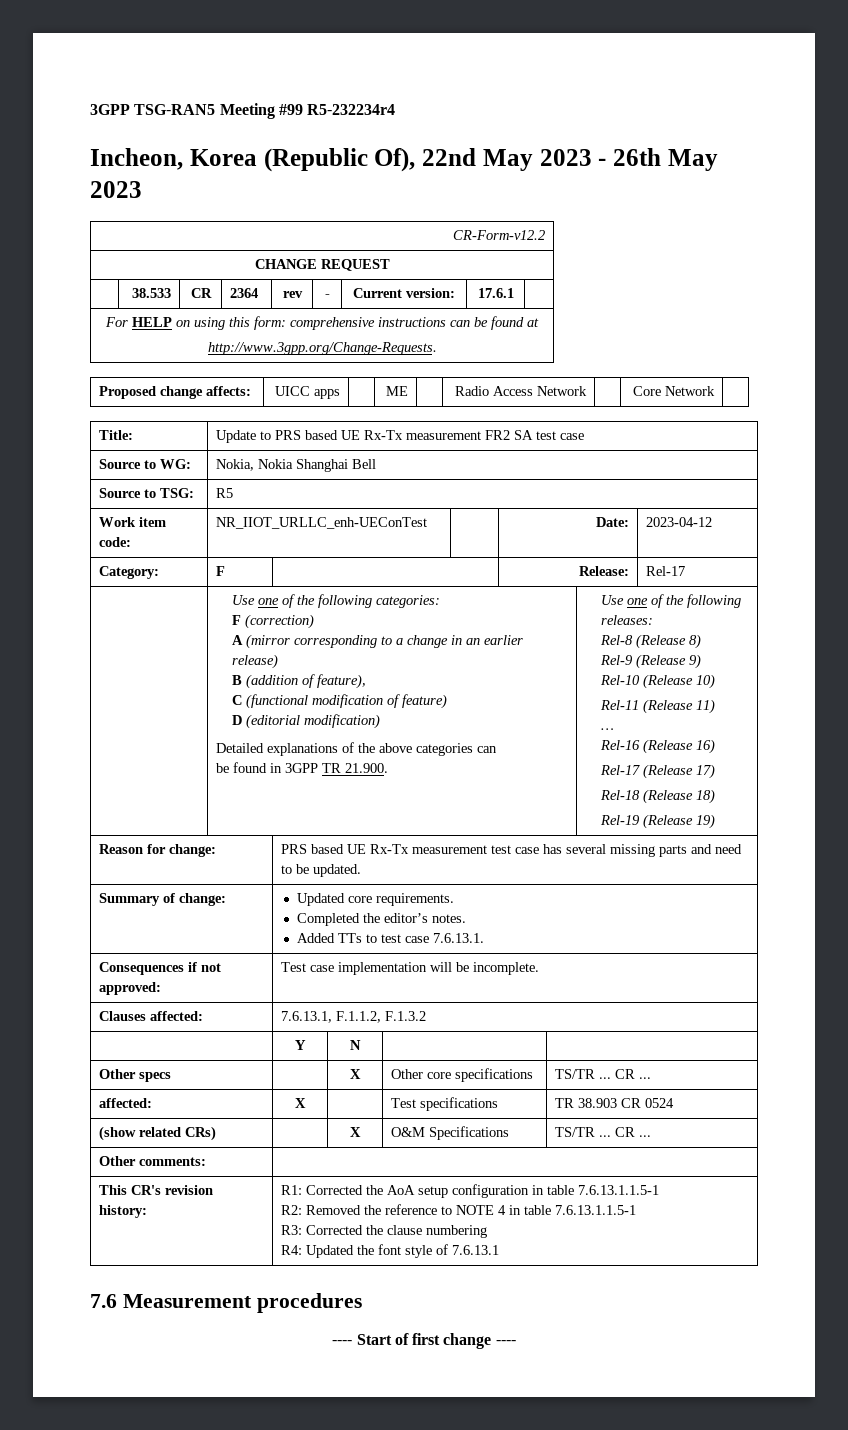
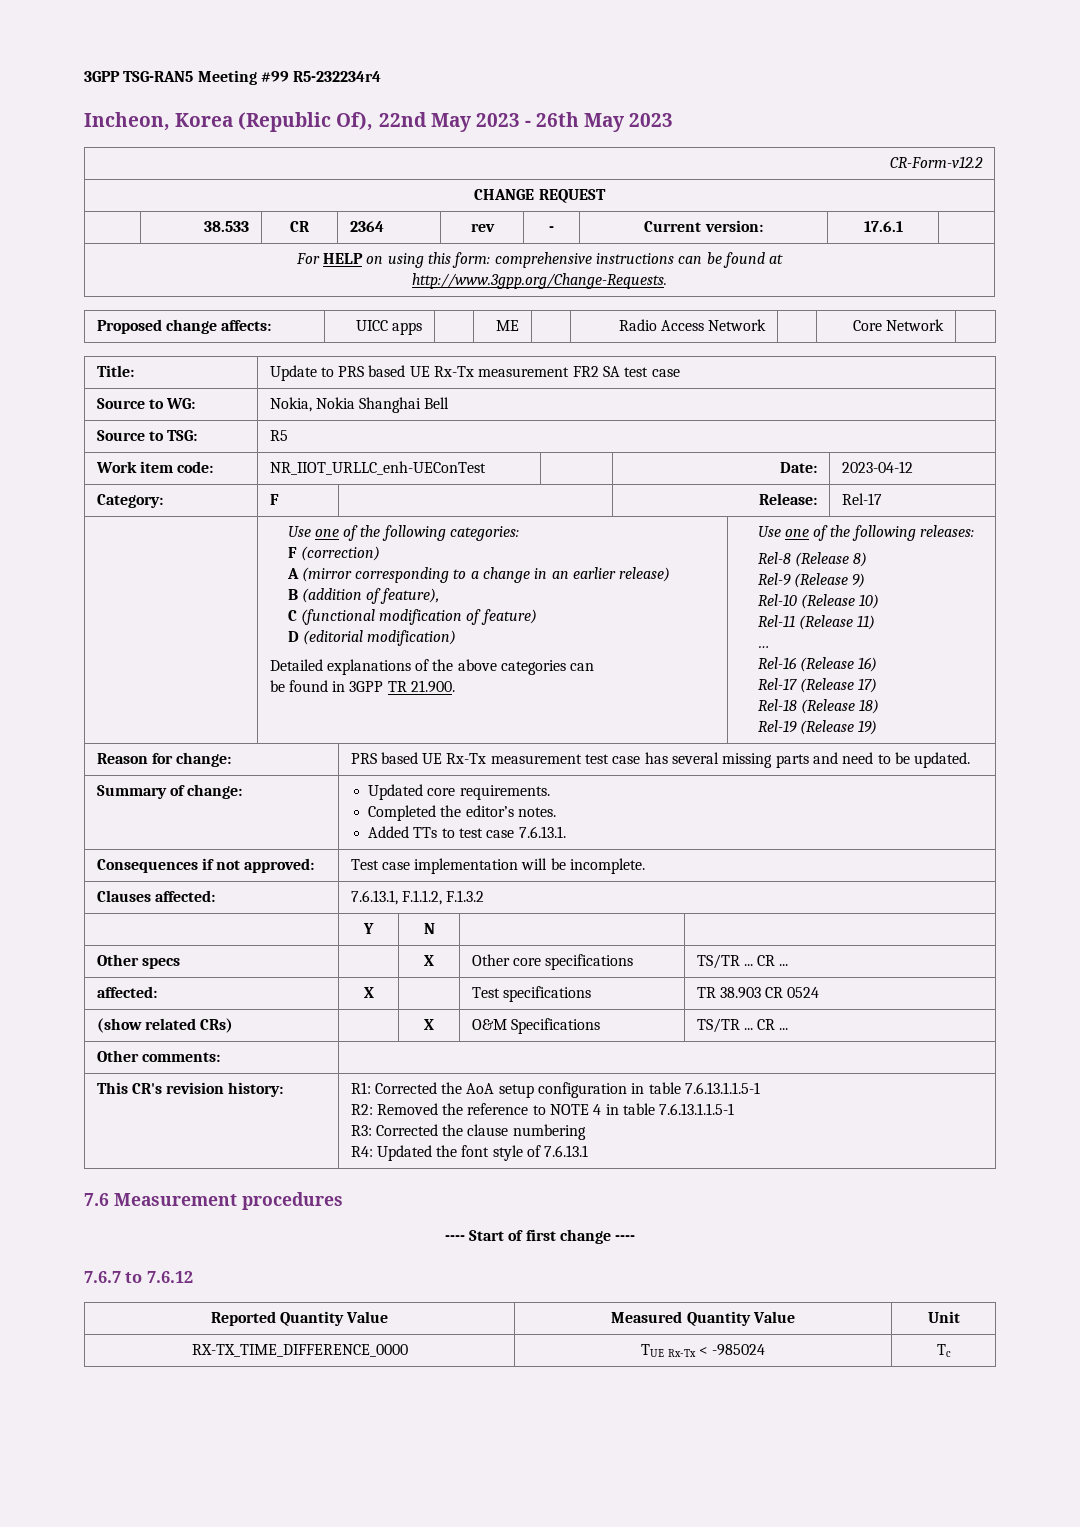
(516, 1342) none -> [84,1271,193,1283] [210,1311,389,1326] [611,1311,795,1326] [927,1311,960,1323] [191,1344,408,1357] [640,1344,766,1357] [936,1344,951,1357] // 7.6.7 to 7.6.12 // Reported Quantity Value | Measured Quantity Value | Unit // RX-TX_TIME_DIFFERENCE_0000 | TUE Rx-Tx < -985024 | Tc

